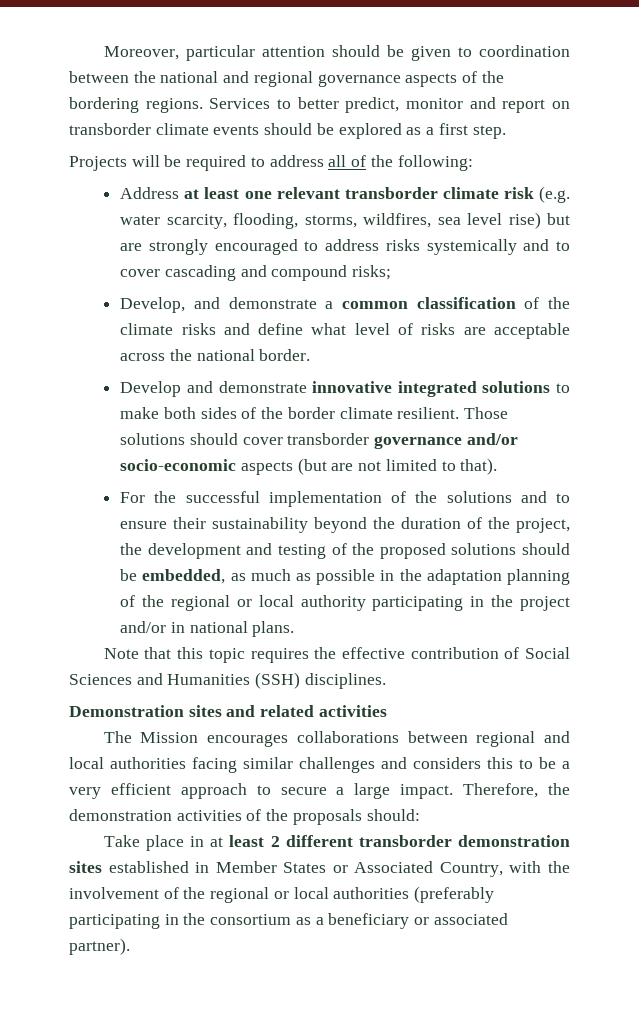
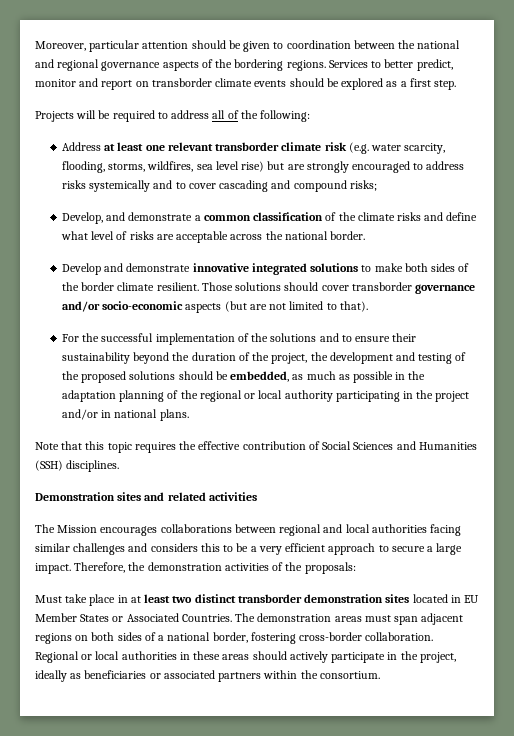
[292,809,420,825] [103,835,140,847] proposals should: // Take -> [304,562,356,574] [35,594,88,603] proposals: // Must take
[270,835,353,847] 2 different -> [172,594,236,603] two distinct
[108,861,210,873] established in -> [412,594,480,603] located in EU
[439,861,570,877] [69,886,495,903] [69,913,508,929] [69,938,130,955] Country, with the involvement of the regional or local authorities (preferably participating in the consortium as a beneficiary or associated partner). -> [181,613,464,625] [35,632,434,644] [35,651,456,663] [35,670,380,682] Countries. The demonstration areas must span adjacent regions on both sides of a national border, fostering cross-border collaboration. Regional or local authorities in these areas should actively participate in the project, ideally as beneficiaries or associated partners within the consortium.

